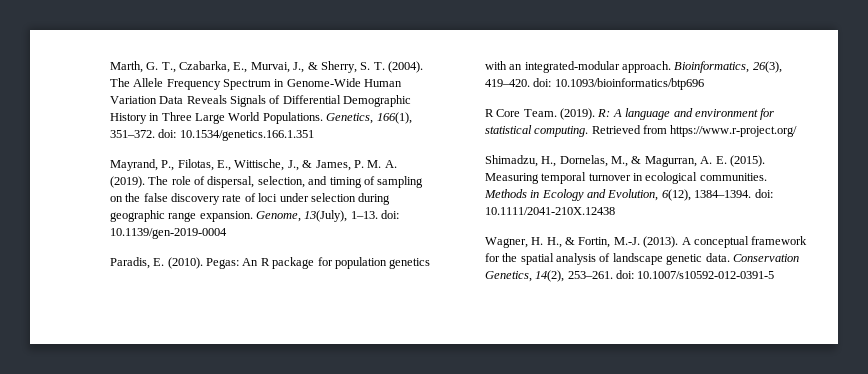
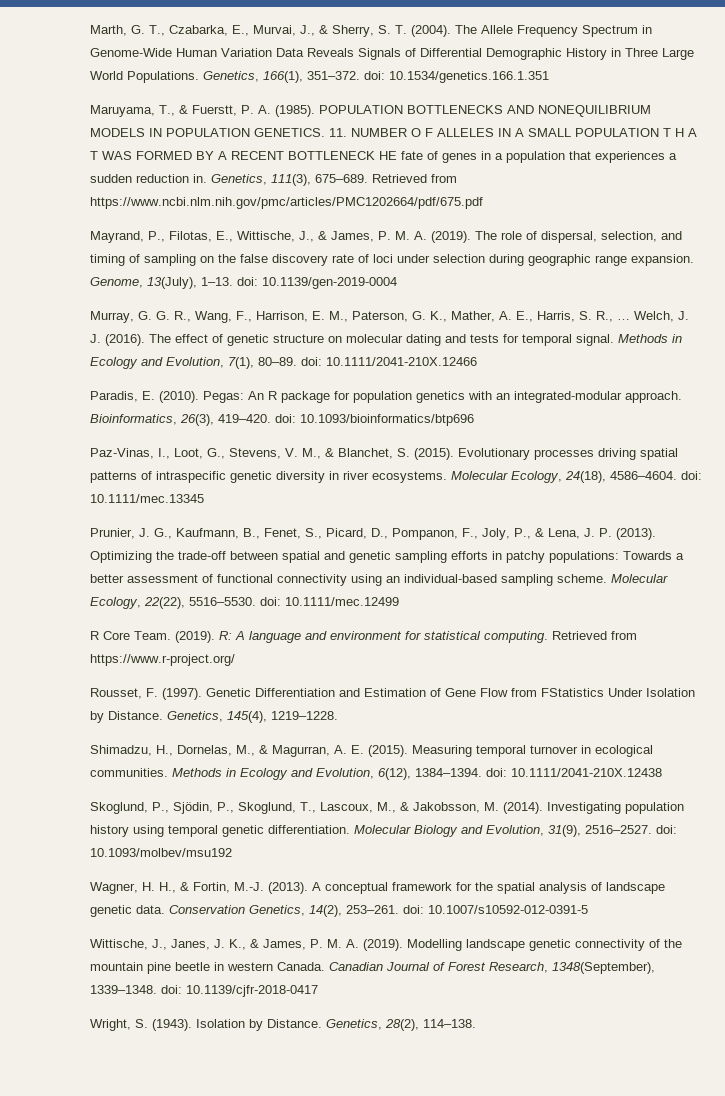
(314, 135) none -> [89,105,651,117] [89,128,697,137] [89,151,677,163] [89,174,457,186] [89,197,483,209] // Maruyama, T., & Fuerstt, P. A. (1985). POPULATION BOTTLENECKS AND NONEQUILIBRIUM MODELS IN POPULATION GENETICS. 11. NUMBER O F ALLELES IN A SMALL POPULATION T H A T WAS FORMED BY A RECENT BOTTLENECK HE fate of genes in a population that experiences a sudden reduction in. Genetics, 111(3), 675–689. Retrieved from https://www.ncbi.nlm.nih.gov/pmc/articles/PMC1202664/pdf/675.pdf
(227, 233) none -> [89,311,689,323] [89,334,682,346] [89,357,477,369] // Murray, G. G. R., Wang, F., Harrison, E. M., Paterson, G. K., Mather, A. E., Harris, S. R., … Welch, J. J. (2016). The effect of genetic structure on molecular dating and tests for temporal signal. Methods in Ecology and Evolution, 7(1), 80–89. doi: 10.1111/2041-210X.12466
(704, 84) none -> [89,448,678,460] [89,471,702,483] [89,494,204,503] [89,528,656,540] [89,551,684,563] [89,574,668,586] [89,597,399,609] // Paz-Vinas, I., Loot, G., Stevens, V. M., & Blanchet, S. (2015). Evolutionary processes driving spatial patterns of intraspecific genetic diversity in river ecosystems. Molecular Ecology, 24(18), 4586–4604. doi: 10.1111/mec.13345 // Prunier, J. G., Kaufmann, B., Fenet, S., Picard, D., Pompanon, F., Joly, P., & Lena, J. P. (2013). Optimizing the trade-off between spatial and genetic sampling efforts in patchy populations: Towards a better assessment of functional connectivity using an individual-based sampling scheme. Molecular Ecology, 22(22), 5516–5530. doi: 10.1111/mec.12499
(798, 131) none -> [89,688,695,700] [89,711,338,723] // Rousset, F. (1997). Genetic Differentiation and Estimation of Gene Flow from FStatistics Under Isolation by Distance. Genetics, 145(4), 1219–1228.
(615, 211) none -> [89,802,684,814] [89,825,677,837] [89,848,232,857] // Skoglund, P., Sjödin, P., Skoglund, T., Lascoux, M., & Jakobsson, M. (2014). Investigating population history using temporal genetic differentiation. Molecular Biology and Evolution, 31(9), 2516–2527. doi: 10.1093/molbev/msu192
(775, 275) none -> [89,939,682,951] [89,962,655,974] [89,985,318,997] [89,1019,476,1031] // Wittische, J., Janes, J. K., & James, P. M. A. (2019). Modelling landscape genetic connectivity of the mountain pine beetle in western Canada. Canadian Journal of Forest Research, 1348(September), 1339–1348. doi: 10.1139/cjfr-2018-0417 // Wright, S. (1943). Isolation by Distance. Genetics, 28(2), 114–138.

